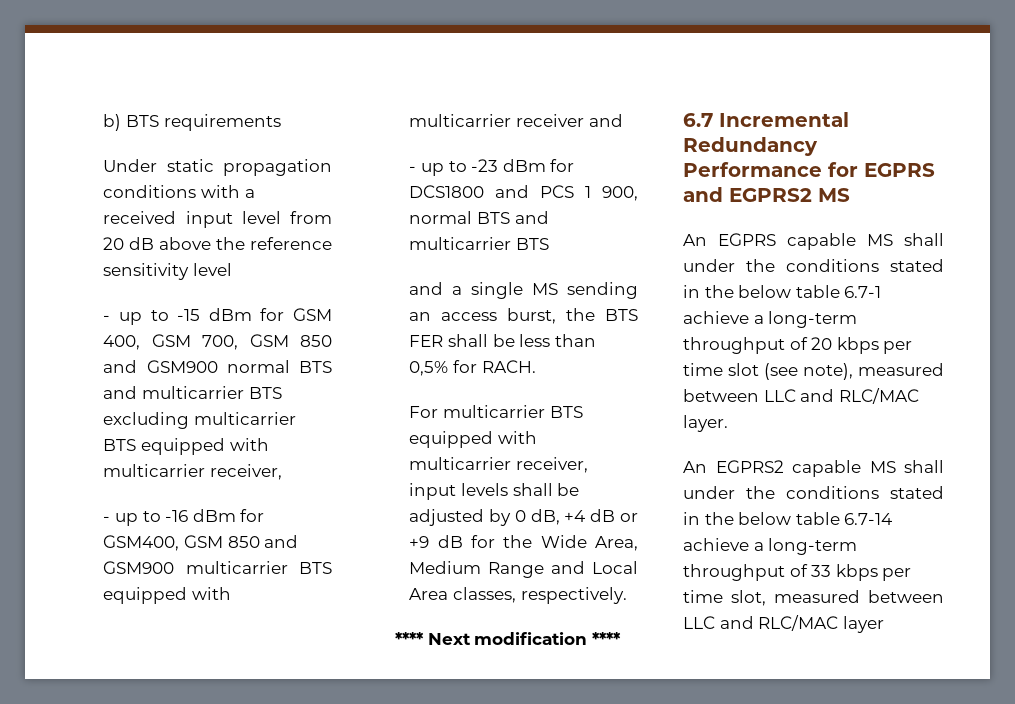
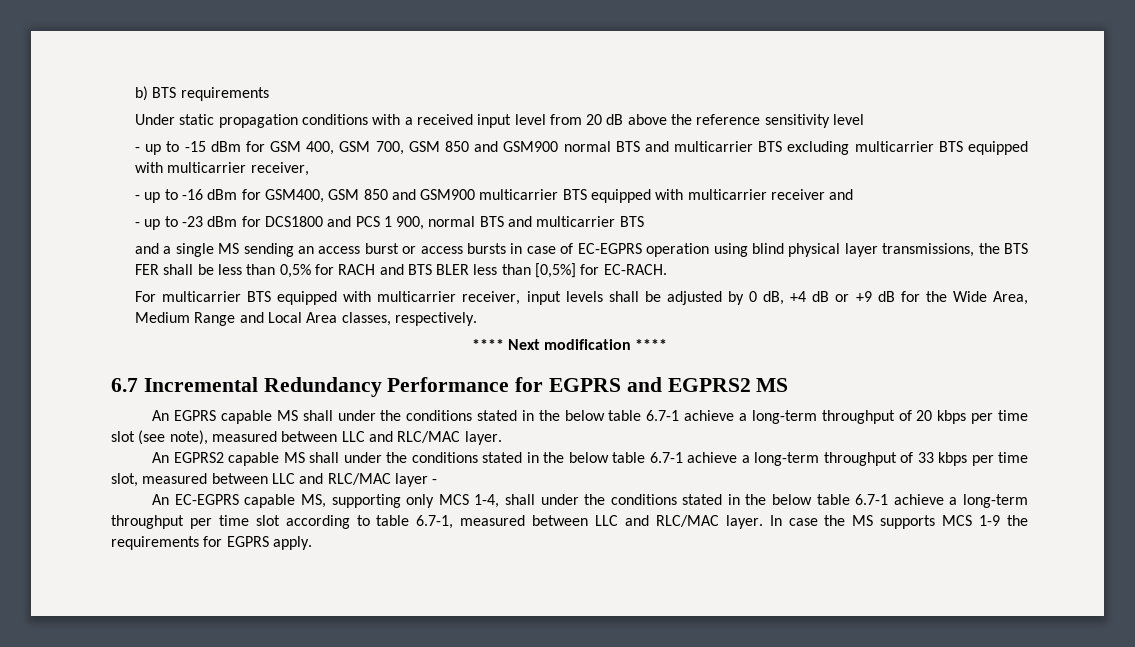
[507,308,557,324] burst, -> [364,243,975,257] burst or access bursts in case of EC-EGPRS operation using blind physical layer transmissions,
[481,360,536,373] RACH. -> [338,263,667,278] RACH and BTS BLER less than [0,5%] for EC-RACH.
[844,513,893,525] 6.7-14 -> [649,452,683,463] 6.7-1
(884, 624) none -> [432,479,438,484] [152,494,1028,508] [111,515,1029,529] [111,536,312,550] - // An EC-EGPRS capable MS, supporting only MCS 1-4, shall under the conditions stated in the below table 6.7-1 achieve a long-term throughput per time slot according to table 6.7-1, measured between LLC and RLC/MAC layer. In case the MS supports MCS 1-9 the requirements for EGPRS apply.

